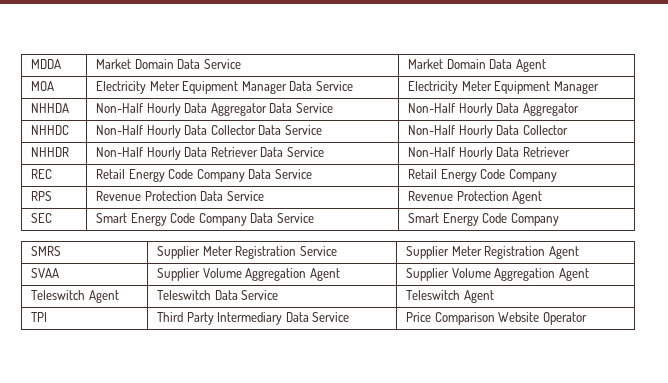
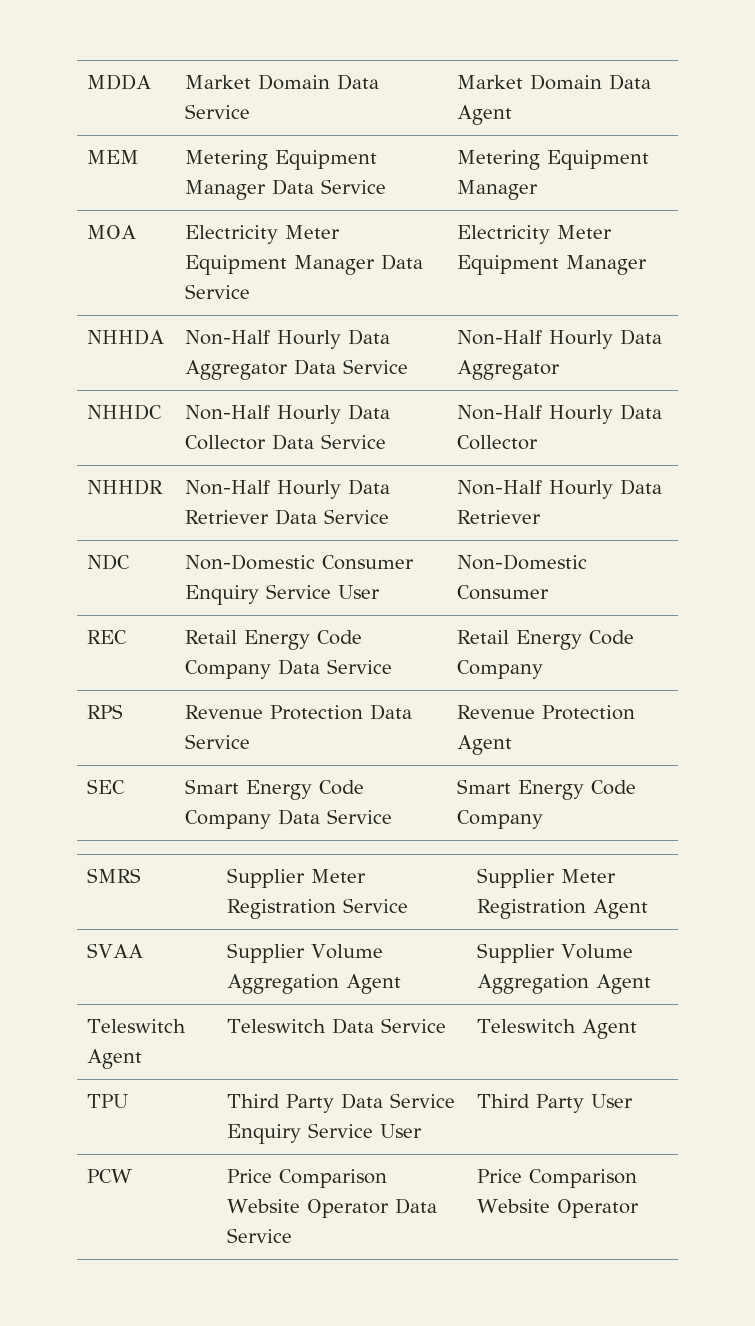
(546, 65) none -> [87,150,140,164] [185,150,378,170] [185,179,387,200] [457,150,650,170] [457,180,539,200] // MEM | Metering Equipment Manager Data Service | Metering Equipment Manager
(570, 152) none -> [87,554,131,570] [185,554,415,570] [185,584,381,605] [457,554,588,570] [457,585,550,600] // NDC | Non-Domestic Consumer Enquiry Service User | Non-Domestic Consumer
[31,312,48,322] [157,312,283,325] TPI | Third Party Intermediary -> [87,1094,129,1108] [227,1093,456,1113] [227,1123,423,1144] [477,1094,634,1113] [87,1169,133,1183] [227,1169,388,1188] [227,1199,390,1218] TPU | Third Party Data Service Enquiry Service User | Third Party User // PCW | Price Comparison Website Operator

